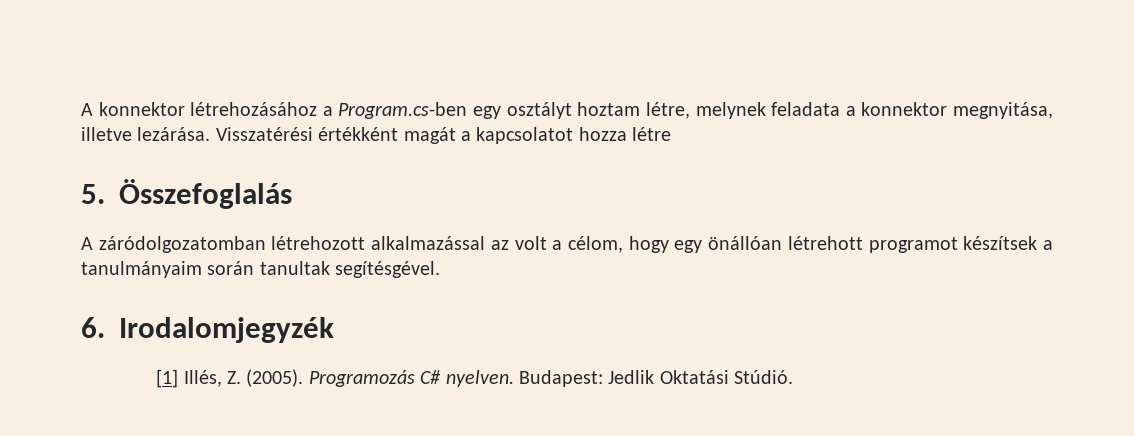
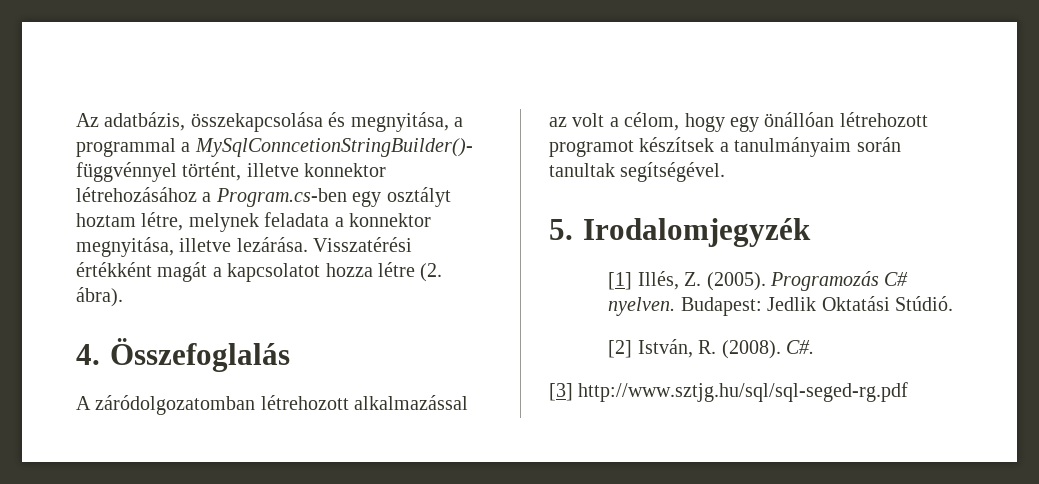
[81,103,93,116] A -> [76,112,463,132] [76,138,473,157] [76,162,299,182] Az adatbázis, összekapcsolása és megnyitása, a programmal a MySqlConncetionStringBuilder()- függvénnyel történt, illetve
[81,184,105,204] // 5. -> [420,263,443,282] [76,287,123,307] [76,344,100,365] (2. ábra). // 4.
[787,236,863,250] létrehott -> [839,112,928,127] létrehozott
[335,261,441,278] [81,317,105,338] segítésgével. // 6. -> [620,162,726,182] [549,219,573,240] segítségével. // 5.
(794, 377) none -> [608,339,815,359] [549,382,909,402] // [2] István, R. (2008). C#. // [3] http://www.sztjg.hu/sql/sql-seged-rg.pdf

